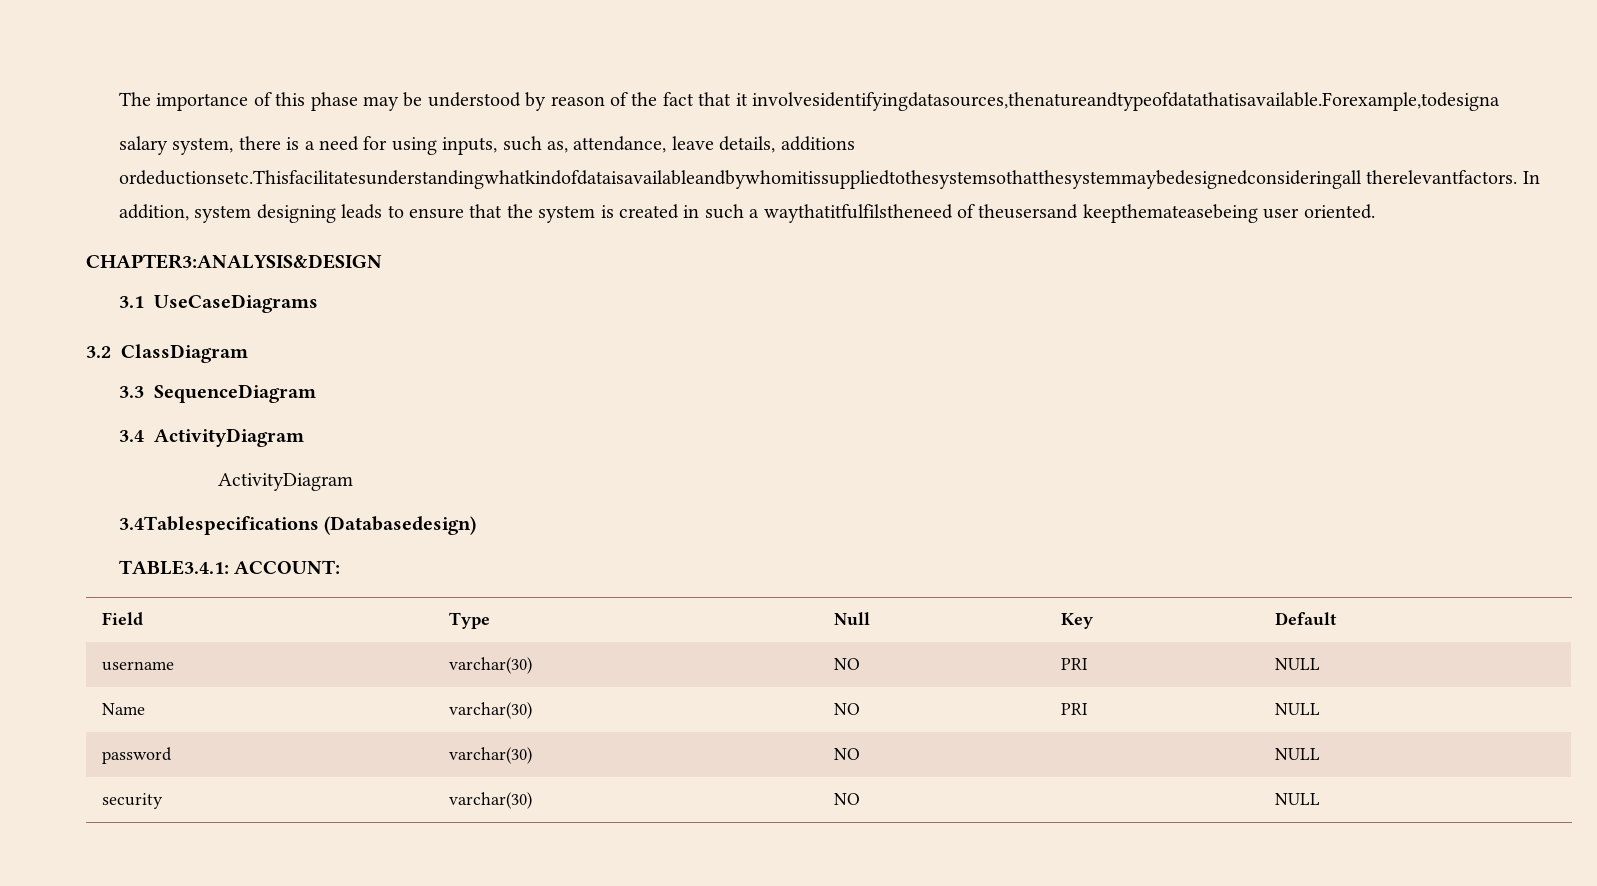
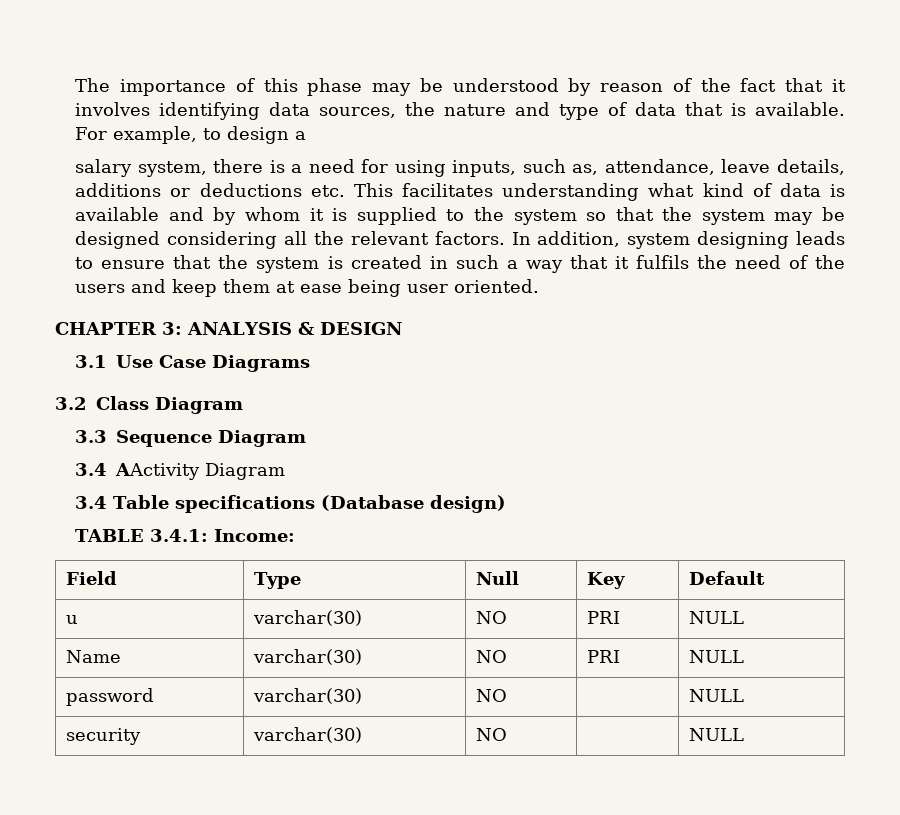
[751,92,1500,111] involvesidentifyingdatasources,thenatureandtypeofdatathatisavailable.Forexample,todesigna -> [75,102,845,120] [75,126,307,144] involves identifying data sources, the nature and type of data that is available. For example, to design a
[118,170,1518,189] ordeductionsetc.Thisfacilitatesunderstandingwhatkindofdataisavailableandbywhomitissuppliedtothesystemsothatthesystemmaybedesignedconsideringall therelevantfactors. -> [170,183,845,201] [75,207,845,225] [75,231,505,249] or deductions etc. This facilitates understanding what kind of data is available and by whom it is supplied to the system so that the system may be designed considering all the relevant factors.
[763,204,1375,223] [86,254,382,269] [118,294,318,313] waythatitfulfilstheneed of theusersand keepthemateasebeing user oriented. // CHAPTER3:ANALYSIS&DESIGN // 3.1 UseCaseDiagrams -> [525,255,845,273] [75,279,540,297] [55,322,402,335] [75,355,311,372] way that it fulfils the need of the users and keep them at ease being user oriented. // CHAPTER 3: ANALYSIS & DESIGN // 3.1 Use Case Diagrams
[121,344,248,363] ClassDiagram -> [96,396,243,414] Class Diagram
[153,384,316,403] [118,428,304,447] [217,473,353,491] [118,516,477,535] [118,560,341,575] SequenceDiagram // 3.4 ActivityDiagram // ActivityDiagram // 3.4Tablespecifications (Databasedesign) // TABLE3.4.1: ACCOUNT: -> [116,430,307,447] [75,463,286,480] [75,495,507,513] [75,529,296,542] Sequence Diagram // 3.4 AActivity Diagram // 3.4 Table specifications (Database design) // TABLE 3.4.1: Income:
[101,661,174,671] username -> [65,615,78,624] u

